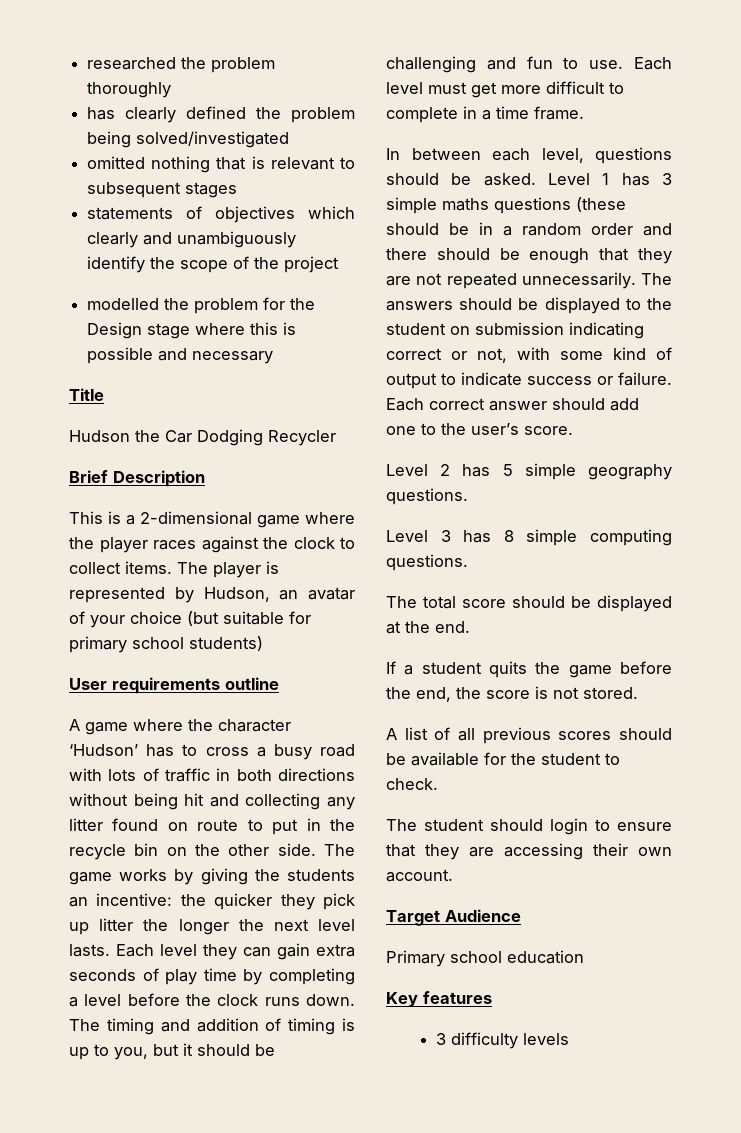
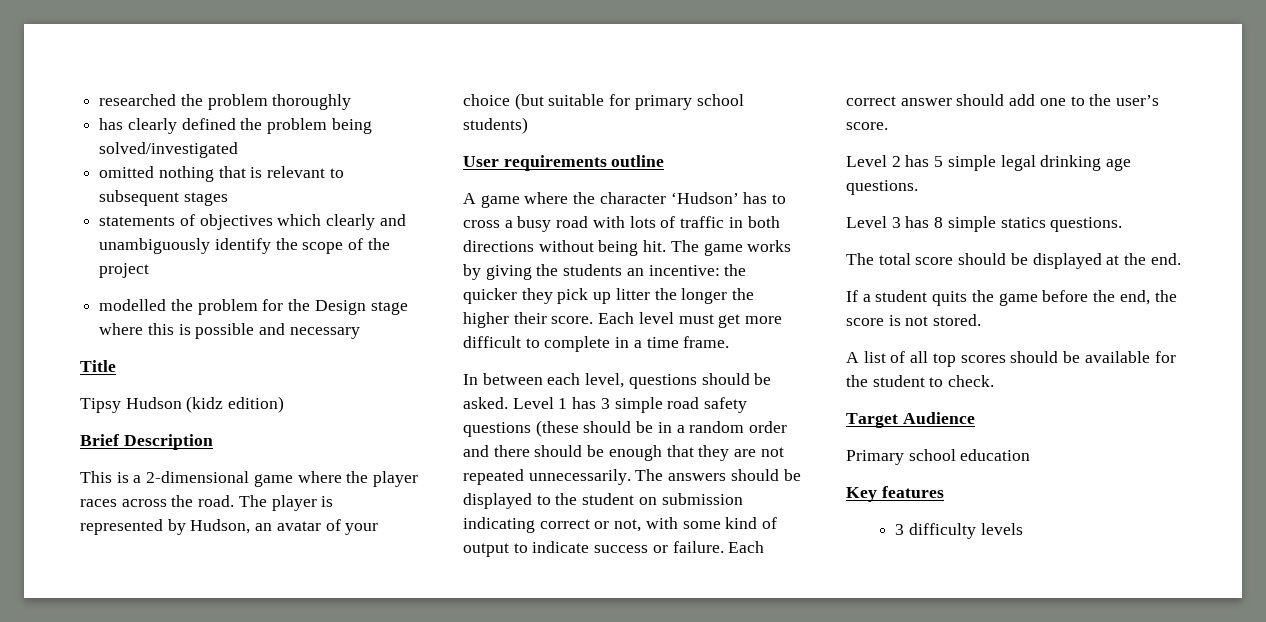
[69,429,336,446] Hudson the Car Dodging Recycler -> [80,396,285,413] Tipsy Hudson (kidz edition)
[201,536,355,553] [69,561,172,574] against the clock to collect items. -> [121,495,235,507] across the road.
[184,793,355,810] [69,818,355,835] [69,843,316,860] hit and collecting any litter found on route to put in the recycle bin on the other side. -> [643,240,667,252] hit.
[273,919,355,931] [69,943,355,960] [69,968,355,985] [69,993,355,1007] [69,1018,355,1035] [69,1043,275,1060] [386,56,624,73] next level lasts. Each level they can gain extra seconds of play time by completing a level before the clock runs down. The timing and addition of timing is up to you, but it should be challenging and fun to use. -> [463,312,594,328] higher their score.
[442,198,489,211] maths -> [667,397,748,413] road safety
[588,464,672,480] geography -> [1000,155,1132,171] legal drinking age
[590,529,672,546] computing -> [1000,217,1046,228] statics
[482,727,551,744] previous -> [932,353,956,367] top
[386,818,672,835] [386,843,672,860] [386,869,453,882] // The student should login to ensure that they are accessing their own account. -> (995, 381) none

